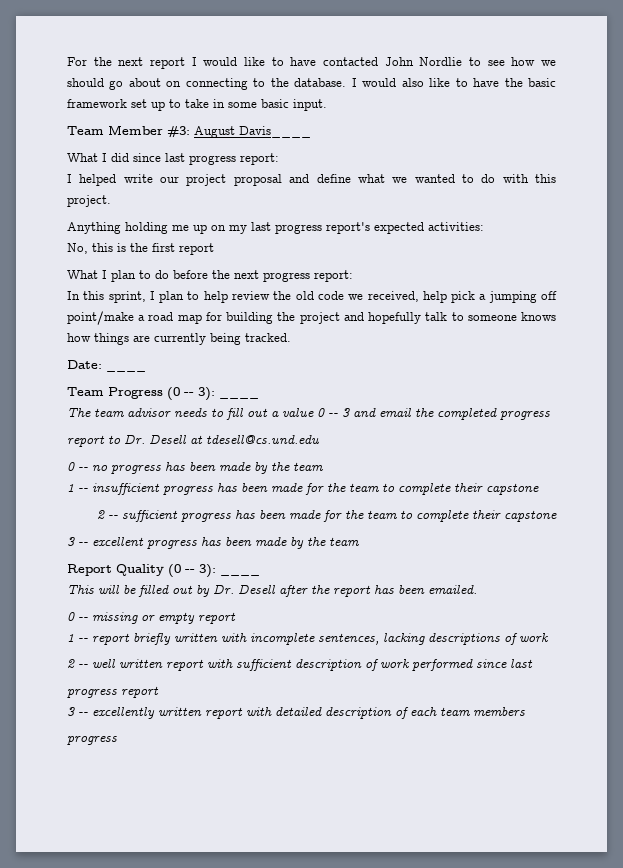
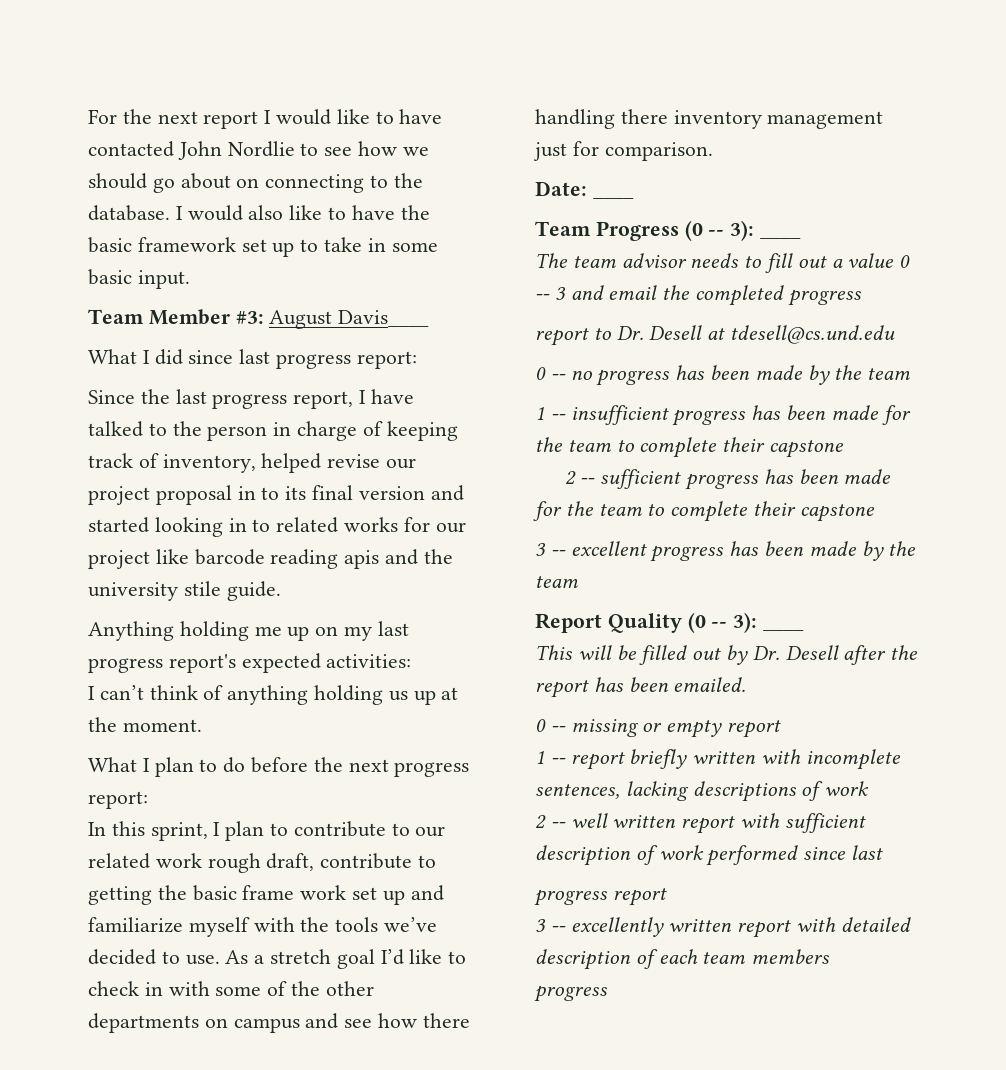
[67,174,556,186] [67,195,111,207] I helped write our project proposal and define what we wanted to do with this project. -> [88,389,414,409] [88,421,458,441] [88,453,417,473] [88,485,464,505] [88,517,466,537] [88,549,453,569] [88,581,281,601] Since the last progress report, I have talked to the person in charge of keeping track of inventory, helped revise our project proposal in to its final version and started looking in to related works for our project like barcode reading apis and the university stile guide.
[67,243,214,255] No, this is the first report -> [88,685,459,705] [88,717,202,732] I can’t think of anything holding us up at the moment.
[203,291,557,303] [67,311,556,325] [67,333,291,345] help review the old code we received, help pick a jumping off point/make a road map for building the project and hopefully talk to someone knows how things are currently being tracked. -> [293,821,446,837] [88,853,437,873] [88,885,444,905] [88,917,438,937] [88,949,467,969] [88,981,374,996] [88,1013,470,1033] [535,109,884,129] [533,141,713,161] contribute to our related work rough draft, contribute to getting the basic frame work set up and familiarize myself with the tools we’ve decided to use. As a stretch goal I’d like to check in with some of the other departments on campus and see how there handling there inventory management just for comparison.

